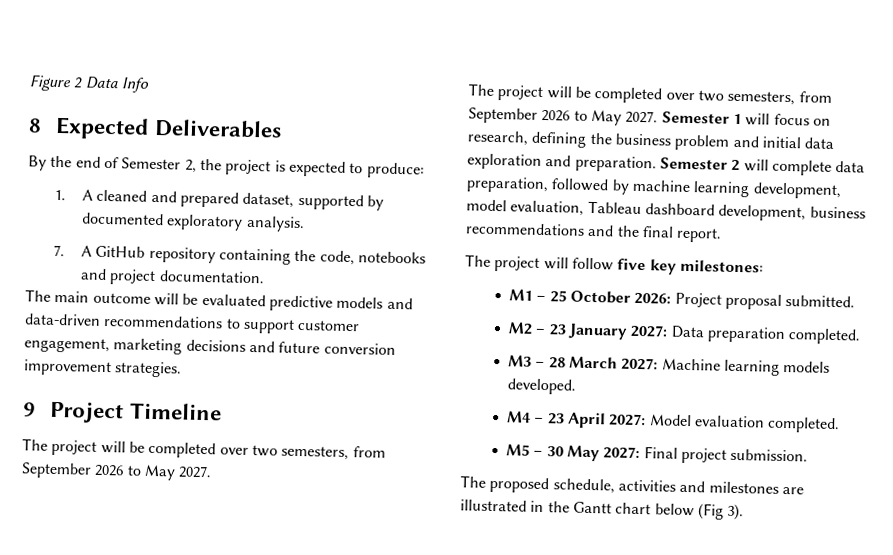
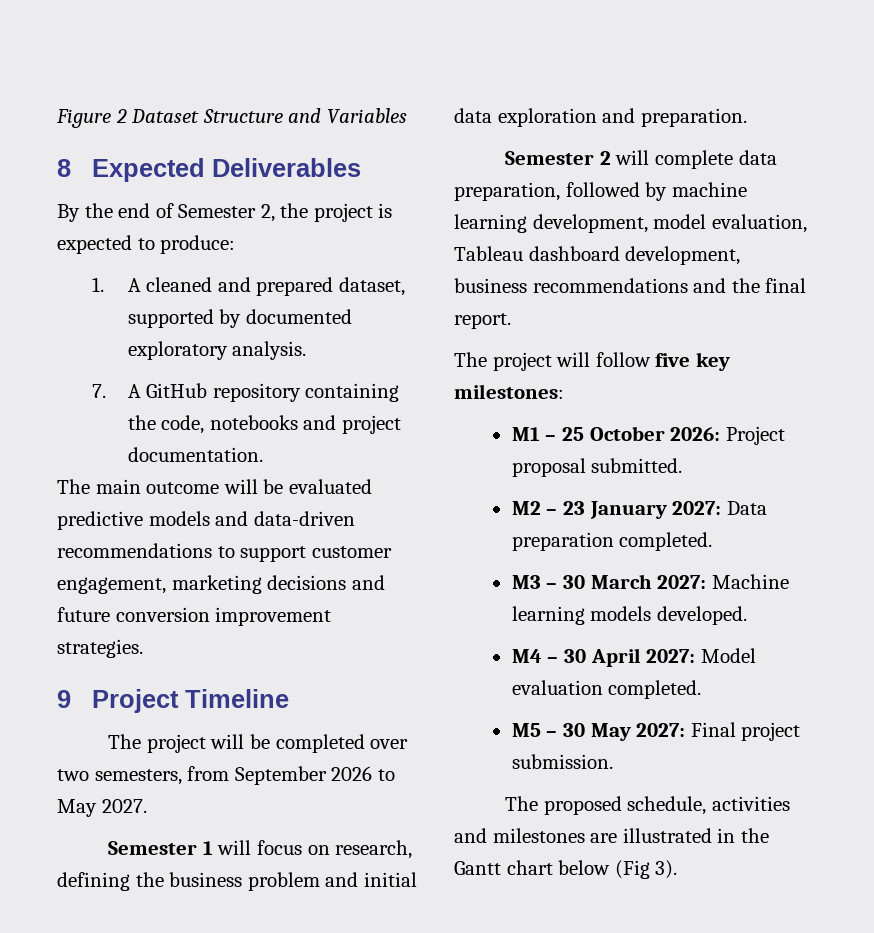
[84,76,150,93] Data Info -> [131,108,407,124] Dataset Structure and Variables
[468,83,832,106] [468,107,659,126] The project will be completed over two semesters, from September 2026 to May 2027. -> (147, 806) none
(657, 164) none -> (747, 117) //
[548,357,566,369] 28 -> [562,575,585,589] 30
[547,413,565,425] 23 -> [563,649,586,663] 30

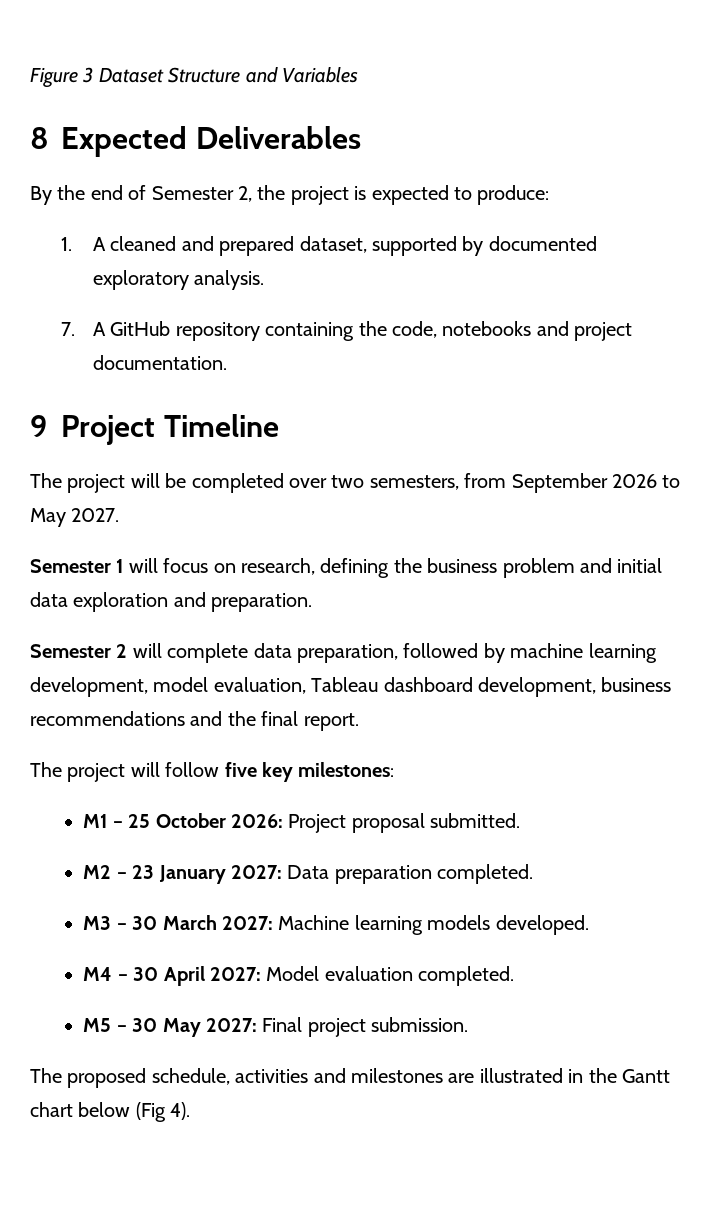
[115,109,127,123] 2 -> [82,67,94,83] 3
[57,479,372,494] [57,511,355,530] [57,543,392,562] [57,575,385,594] [57,607,332,626] [57,639,143,658] // The main outcome will be evaluated predictive models and data-driven recommendations to support customer engagement, marketing decisions and future conversion improvement strategies. -> (227, 362) none
[655,860,678,879] 3). -> [170,1102,191,1120] 4).

